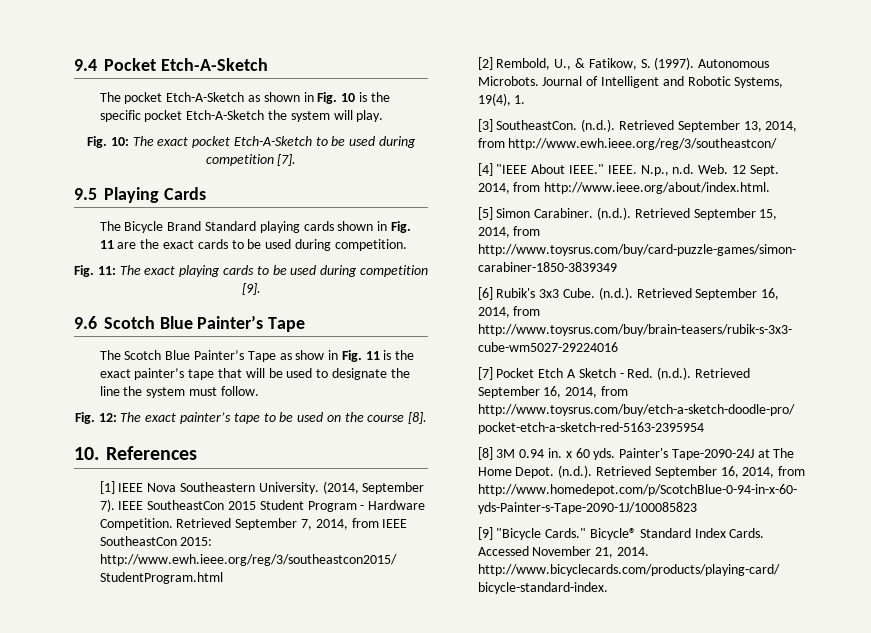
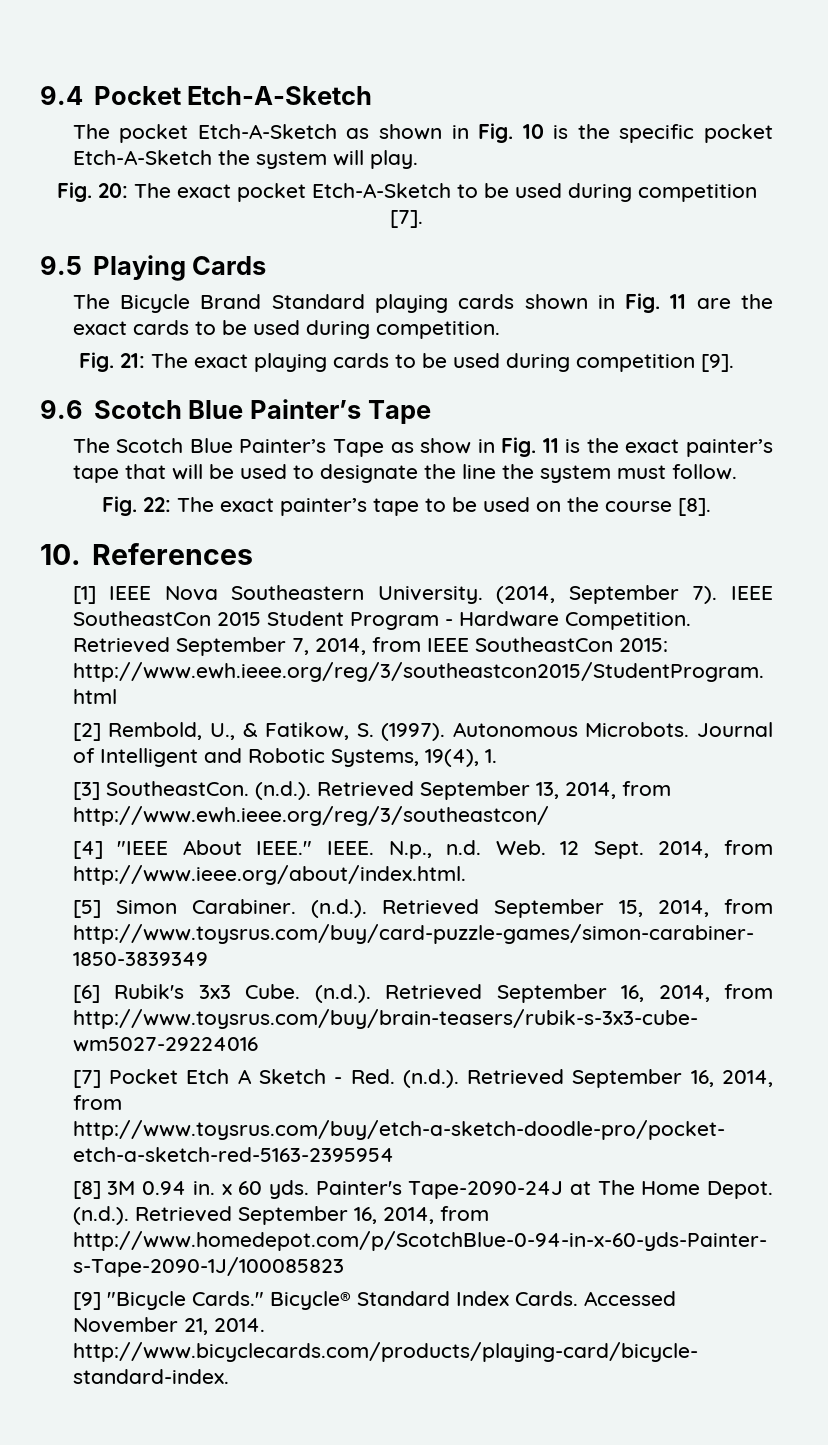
[110,137,129,146] 10: -> [97,183,128,198] 20:
[97,266,116,275] 11: -> [120,353,145,368] 21:
[98,413,117,422] 12: -> [143,497,171,512] 22:

